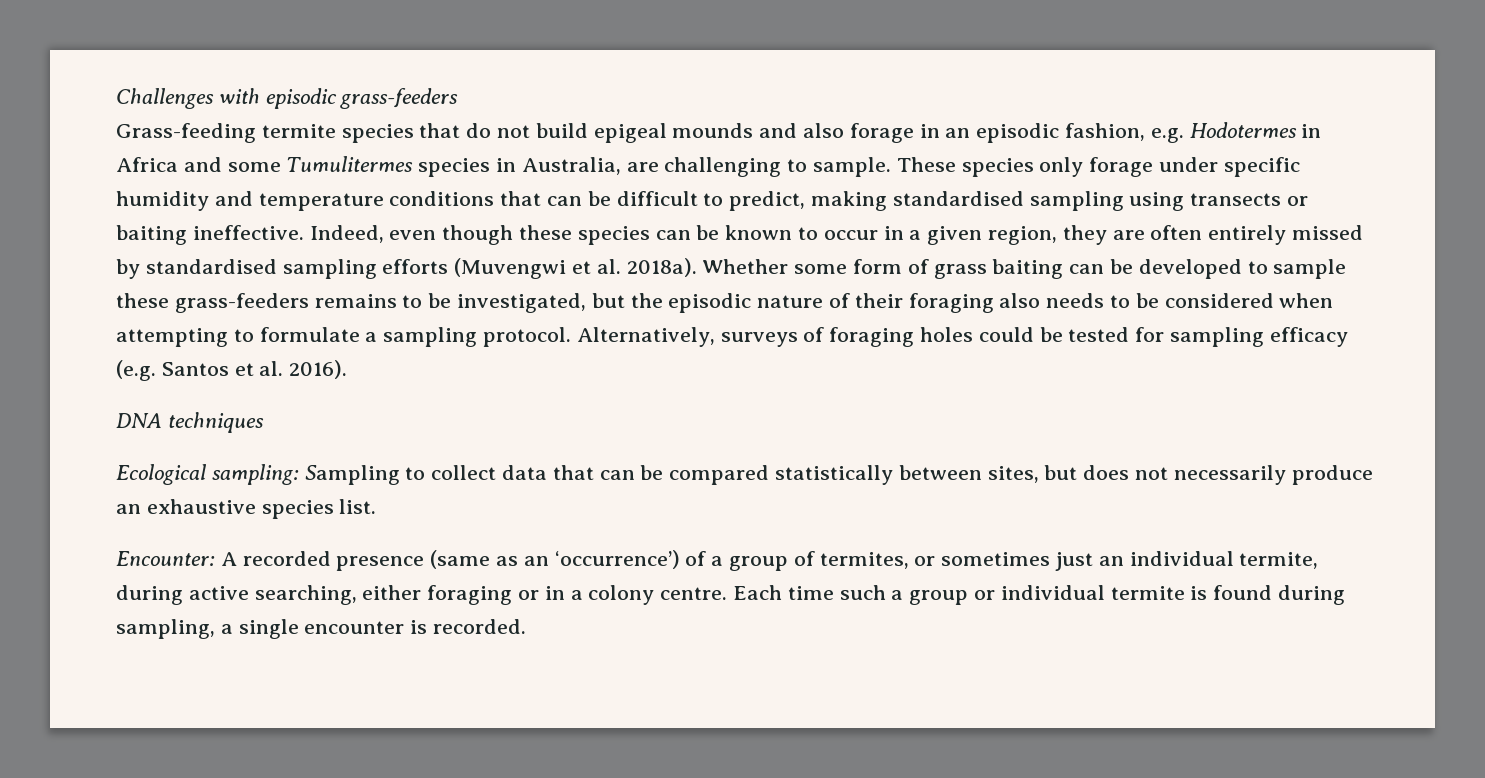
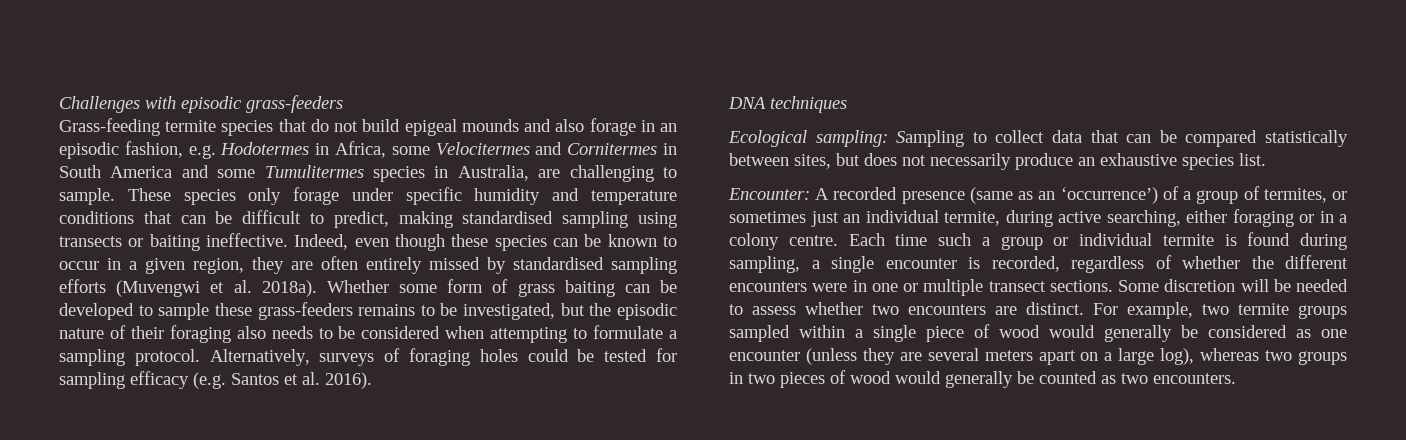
[116,157,178,172] Africa -> [335,141,677,158] [59,165,173,178] Africa, some Velocitermes and Cornitermes in South America
[433,619,527,634] recorded. -> [991,255,1348,273] [729,279,1348,296] [729,302,1347,319] [729,324,1347,342] [729,348,1347,365] [729,370,1236,388] recorded, regardless of whether the different encounters were in one or multiple transect sections. Some discretion will be needed to assess whether two encounters are distinct. For example, two termite groups sampled within a single piece of wood would generally be considered as one encounter (unless they are several meters apart on a large log), whereas two groups in two pieces of wood would generally be counted as two encounters.

